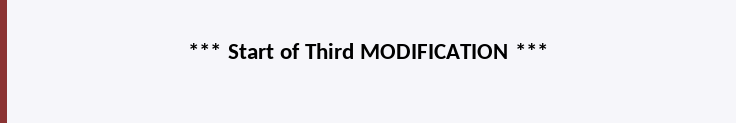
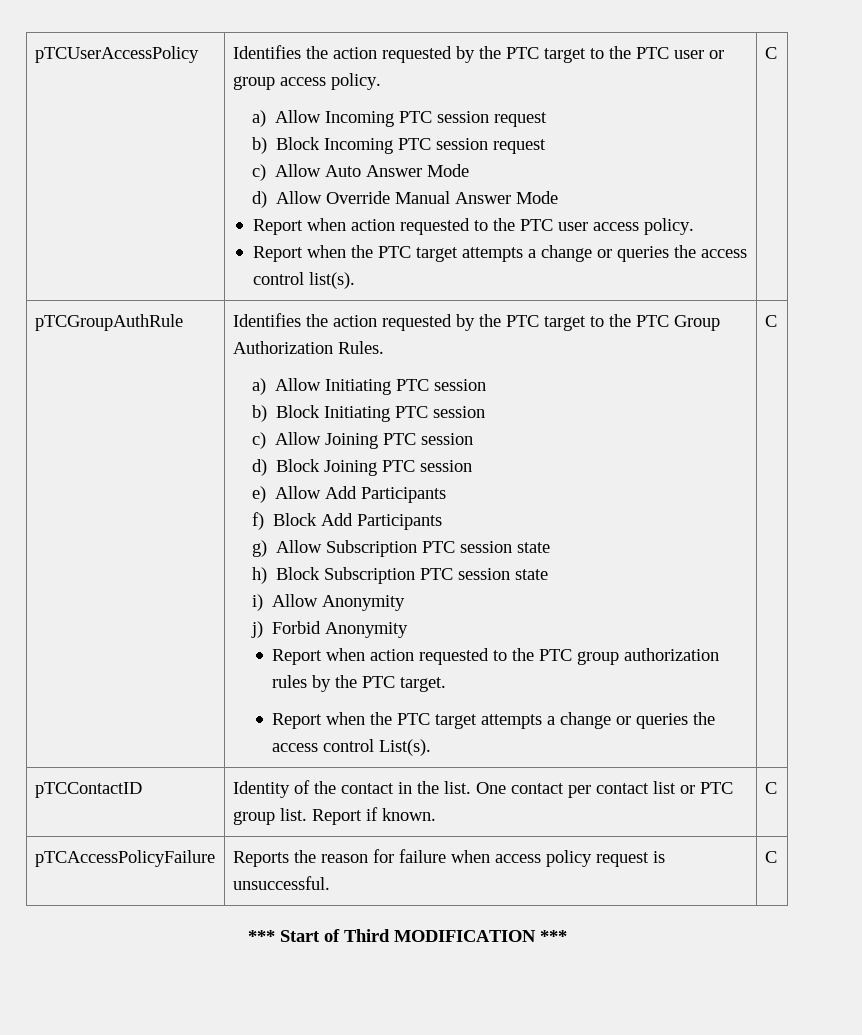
(188, 51) none -> [34,46,199,63] [232,45,724,63] [232,73,381,90] [252,110,548,127] [252,137,547,154] [252,164,470,181] [252,191,559,208] [253,218,695,235] [253,245,748,262] [253,272,356,289] [764,47,777,59] [34,314,183,331] [232,313,720,331] [232,341,384,354] [252,378,487,395] [252,405,486,422] [252,432,474,449] [252,459,473,476] [252,486,447,503] [252,512,443,530] [252,540,551,557] [252,567,549,584] [252,594,406,611] [251,621,409,638] [272,648,720,665] [272,675,447,692] [272,712,716,729] [272,739,432,756] [764,315,777,327] [34,782,142,798] [232,780,733,798] [232,807,436,825] [764,782,777,794] [34,850,215,867] [232,849,665,867] [232,876,330,890] [764,851,777,863] pTCUserAccessPolicy | Identifies the action requested by the PTC target to the PTC user or group access policy. // a) Allow Incoming PTC session request // b) Block Incoming PTC session request // c) Allow Auto Answer Mode // d) Allow Override Manual Answer Mode // Report when action requested to the PTC user access policy. // Report when the PTC target attempts a change or queries the access control list(s). | C // pTCGroupAuthRule | Identifies the action requested by the PTC target to the PTC Group Authorization Rules. // a) Allow Initiating PTC session // b) Block Initiating PTC session // c) Allow Joining PTC session // d) Block Joining PTC session // e) Allow Add Participants // f) Block Add Participants // g) Allow Subscription PTC session state // h) Block Subscription PTC session state // i) Allow Anonymity // j) Forbid Anonymity // Report when action requested to the PTC group authorization rules by the PTC target. // Report when the PTC target attempts a change or queries the access control List(s). | C // pTCContactID | Identity of the contact in the list. One contact per contact list or PTC group list. Report if known. | C // pTCAccessPolicyFailure | Reports the reason for failure when access policy request is unsuccessful. | C //

